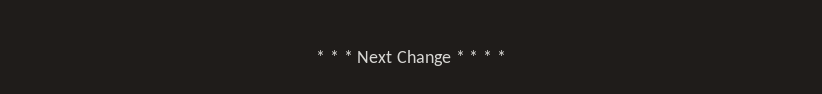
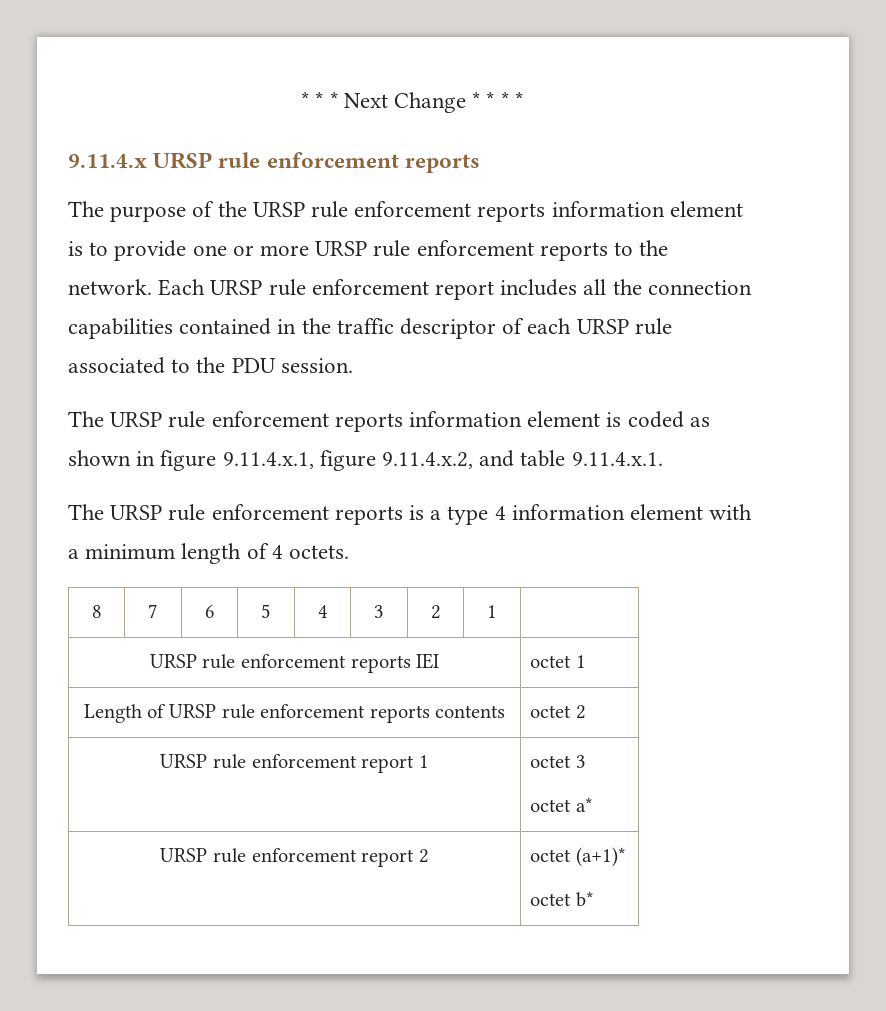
(506, 56) none -> [68,152,480,173] [68,201,743,222] [68,240,669,261] [68,279,752,300] [68,318,672,339] [68,357,353,374] [68,411,710,432] [68,450,663,471] [68,504,753,525] [68,543,350,564] [91,605,102,618] [148,604,158,618] [204,605,215,618] [261,604,271,618] [317,605,328,618] [374,605,384,618] [430,605,441,619] [487,605,497,618] [149,653,440,673] [530,655,586,668] [83,704,506,723] [530,705,586,719] [160,754,429,773] [530,755,586,768] [530,797,593,812] [160,848,429,867] [530,847,626,867] [530,891,594,907] // 9.11.4.x URSP rule enforcement reports // The purpose of the URSP rule enforcement reports information element is to provide one or more URSP rule enforcement reports to the network. Each URSP rule enforcement report includes all the connection capabilities contained in the traffic descriptor of each URSP rule associated to the PDU session. // The URSP rule enforcement reports information element is coded as shown in figure 9.11.4.x.1, figure 9.11.4.x.2, and table 9.11.4.x.1. // The URSP rule enforcement reports is a type 4 information element with a minimum length of 4 octets. // 8 | 7 | 6 | 5 | 4 | 3 | 2 | 1 | // URSP rule enforcement reports IEI | octet 1 // Length of URSP rule enforcement reports contents | octet 2 // URSP rule enforcement report 1 | octet 3 // octet a* // URSP rule enforcement report 2 | octet (a+1)* // octet b*

